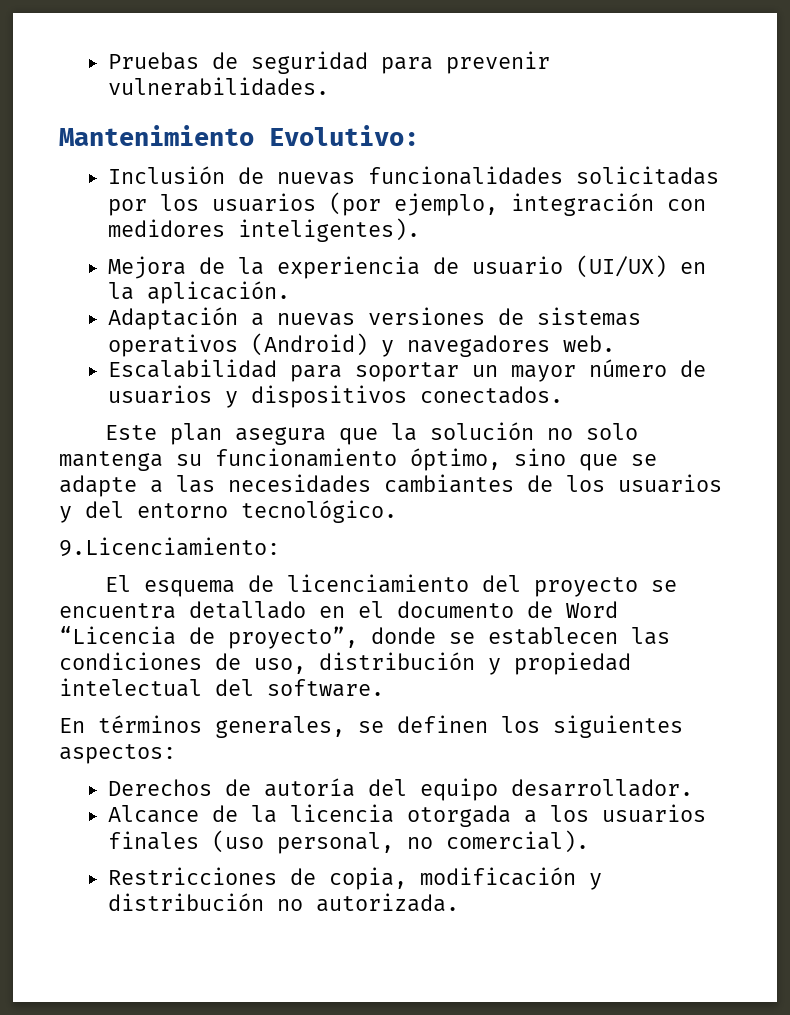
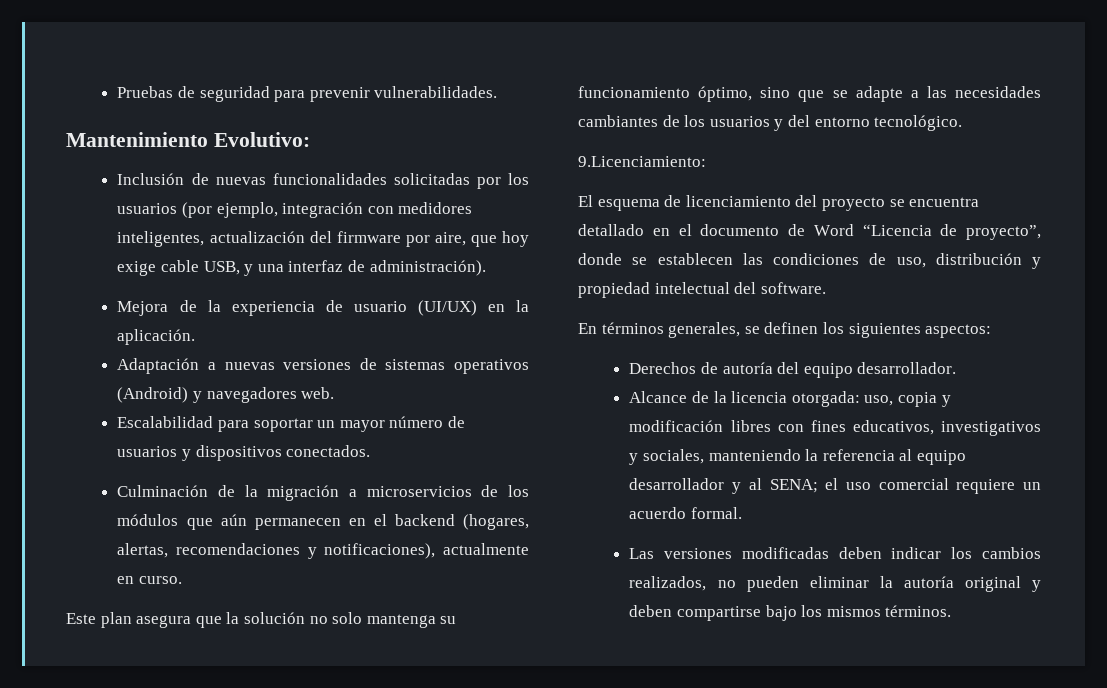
[238,218,421,242] inteligentes). -> [117,231,529,247] [117,260,486,276] inteligentes, actualización del firmware por aire, que hoy exige cable USB, y una interfaz de administración).
(564, 395) none -> [117,485,529,501] [117,514,529,530] [117,543,529,559] [117,576,183,584] // Culminación de la migración a microservicios de los módulos que aún permanecen en el backend (hogares, alertas, recomendaciones y notificaciones), actualmente en curso.
[407,804,707,827] [108,830,590,854] [108,867,603,890] [108,893,460,912] otorgada a los usuarios finales (uso personal, no comercial). // Restricciones de copia, modificación y distribución no autorizada. -> [791,391,951,407] [629,420,1041,436] [629,449,967,465] [629,478,1041,494] [629,507,743,519] [629,547,1041,559] [629,576,1041,592] [629,605,952,621] otorgada: uso, copia y modificación libres con fines educativos, investigativos y sociales, manteniendo la referencia al equipo desarrollador y al SENA; el uso comercial requiere un acuerdo formal. // Las versiones modificadas deben indicar los cambios realizados, no pueden eliminar la autoría original y deben compartirse bajo los mismos términos.

